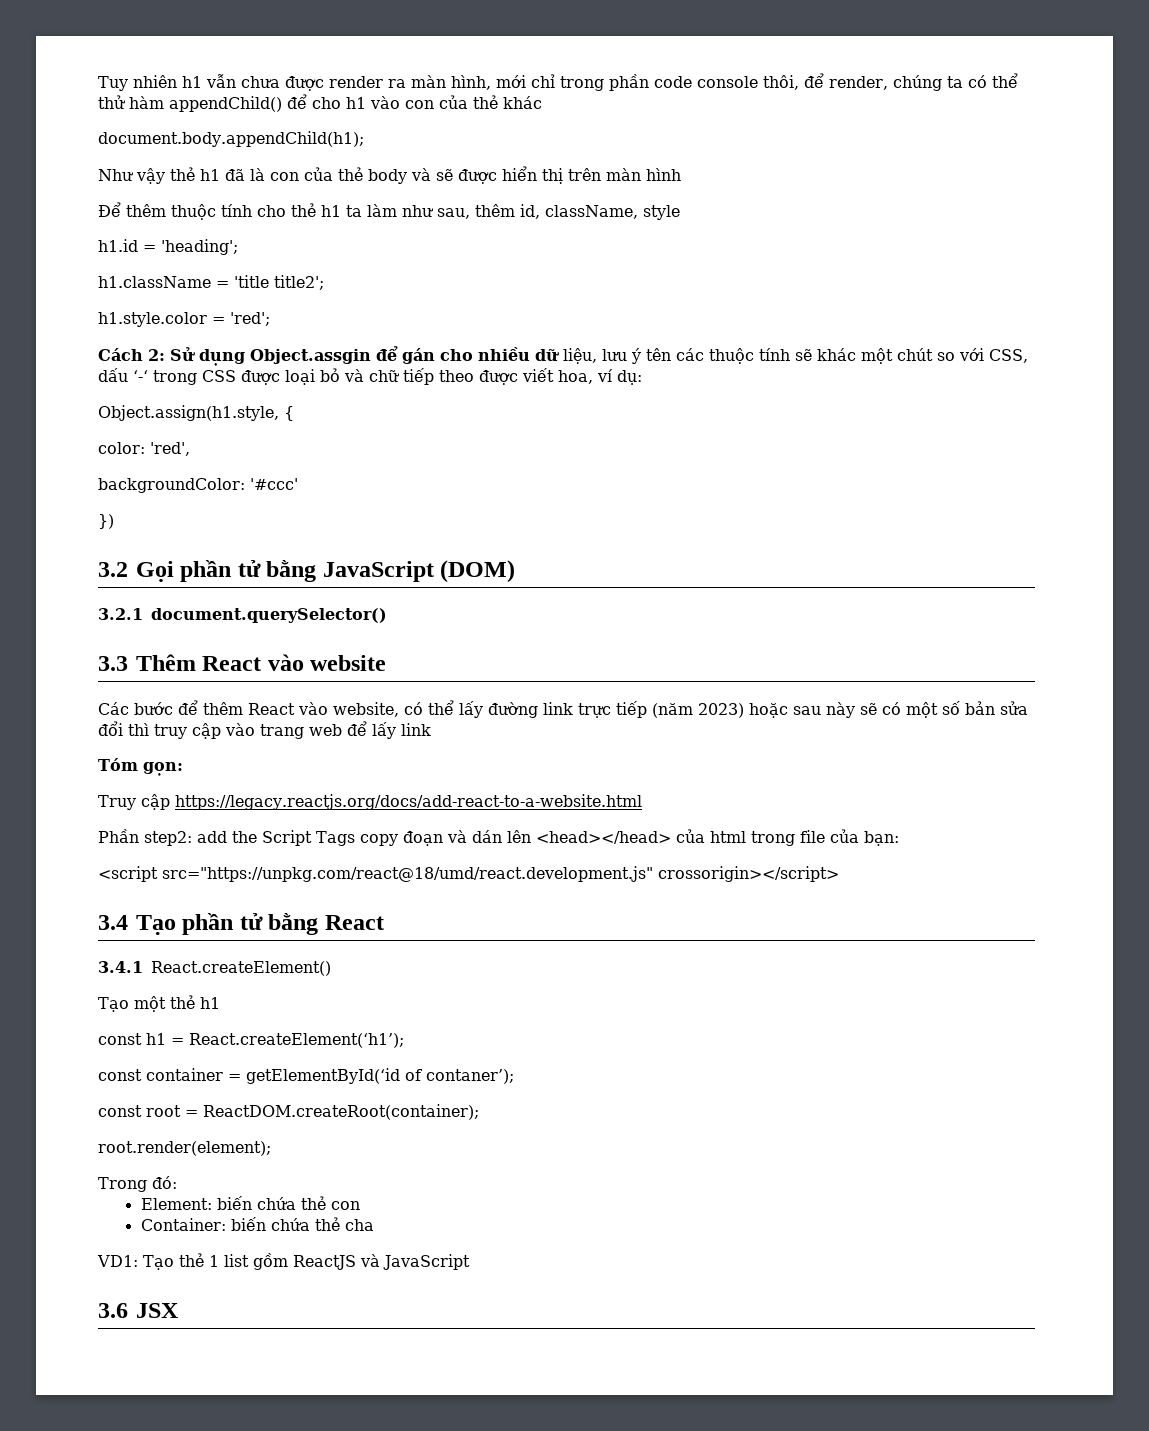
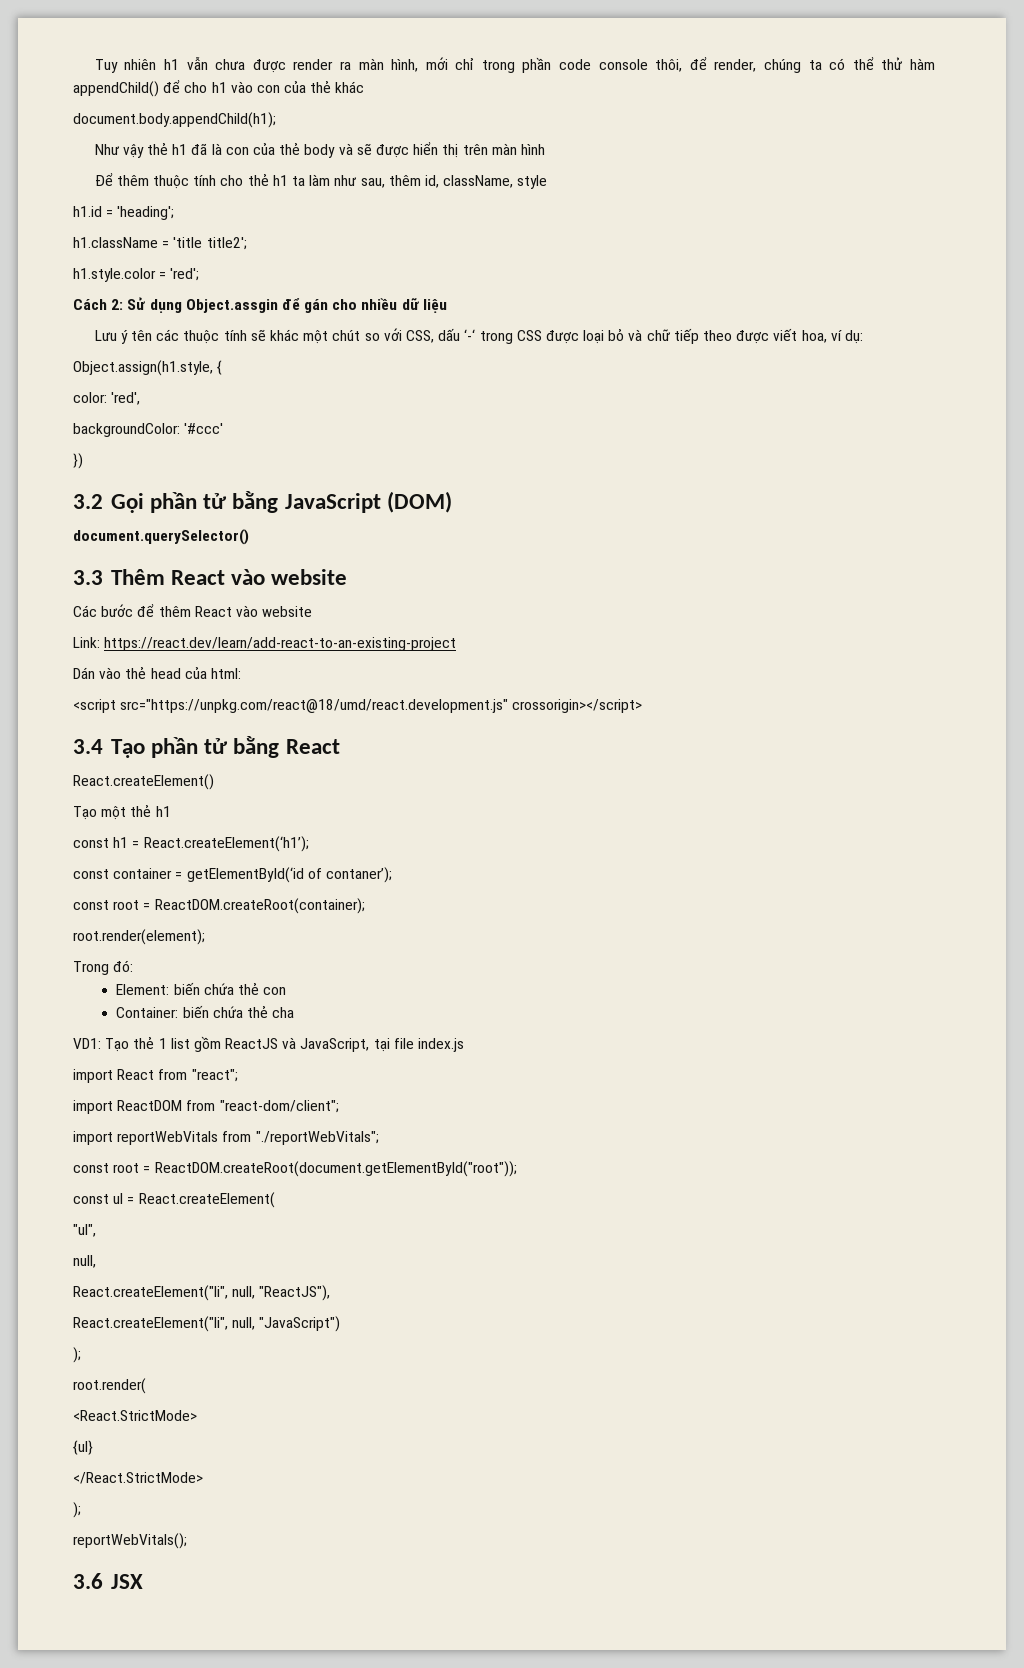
[563,348,627,364] liệu, lưu -> [422,299,447,313] [94,330,117,341] liệu // Lưu
[98,608,143,620] 3.2.1 -> (452, 502) none
[333,700,1028,718] [98,721,431,739] [98,758,183,776] [98,794,642,810] [98,829,899,846] website, có thể lấy đường link trực tiếp (năm 2023) hoặc sau này sẽ có một số bản sửa đổi thì truy cập vào trang web để lấy link // Tóm gọn: // Truy cập https://legacy.reactjs.org/docs/add-react-to-a-website.html // Phần step2: add the Script Tags copy đoạn và dán lên <head></head> của html trong file của bạn: -> [262,606,313,617] [73,637,457,651] [73,667,241,679] website // Link: https://react.dev/learn/add-react-to-an-existing-project // Dán vào thẻ head của html:
[98,961,143,973] 3.4.1 -> (340, 746) none
[383,1254,470,1270] JavaScript -> [300,1038,465,1052] [73,1069,238,1083] [73,1100,339,1114] [73,1131,379,1145] [73,1161,517,1177] [73,1192,275,1208] [73,1224,96,1237] [73,1255,96,1268] [73,1285,331,1301] [73,1316,341,1332] [73,1347,81,1363] [73,1378,146,1394] [73,1410,197,1421] [73,1440,93,1455] [73,1472,203,1484] [73,1502,81,1518] [73,1533,187,1549] JavaScript, tại file index.js // import React from "react"; // import ReactDOM from "react-dom/client"; // import reportWebVitals from "./reportWebVitals"; // const root = ReactDOM.createRoot(document.getElementById("root")); // const ul = React.createElement( // "ul", // null, // React.createElement("li", null, "ReactJS"), // React.createElement("li", null, "JavaScript") // ); // root.render( // <React.StrictMode> // {ul} // </React.StrictMode> // ); // reportWebVitals();

